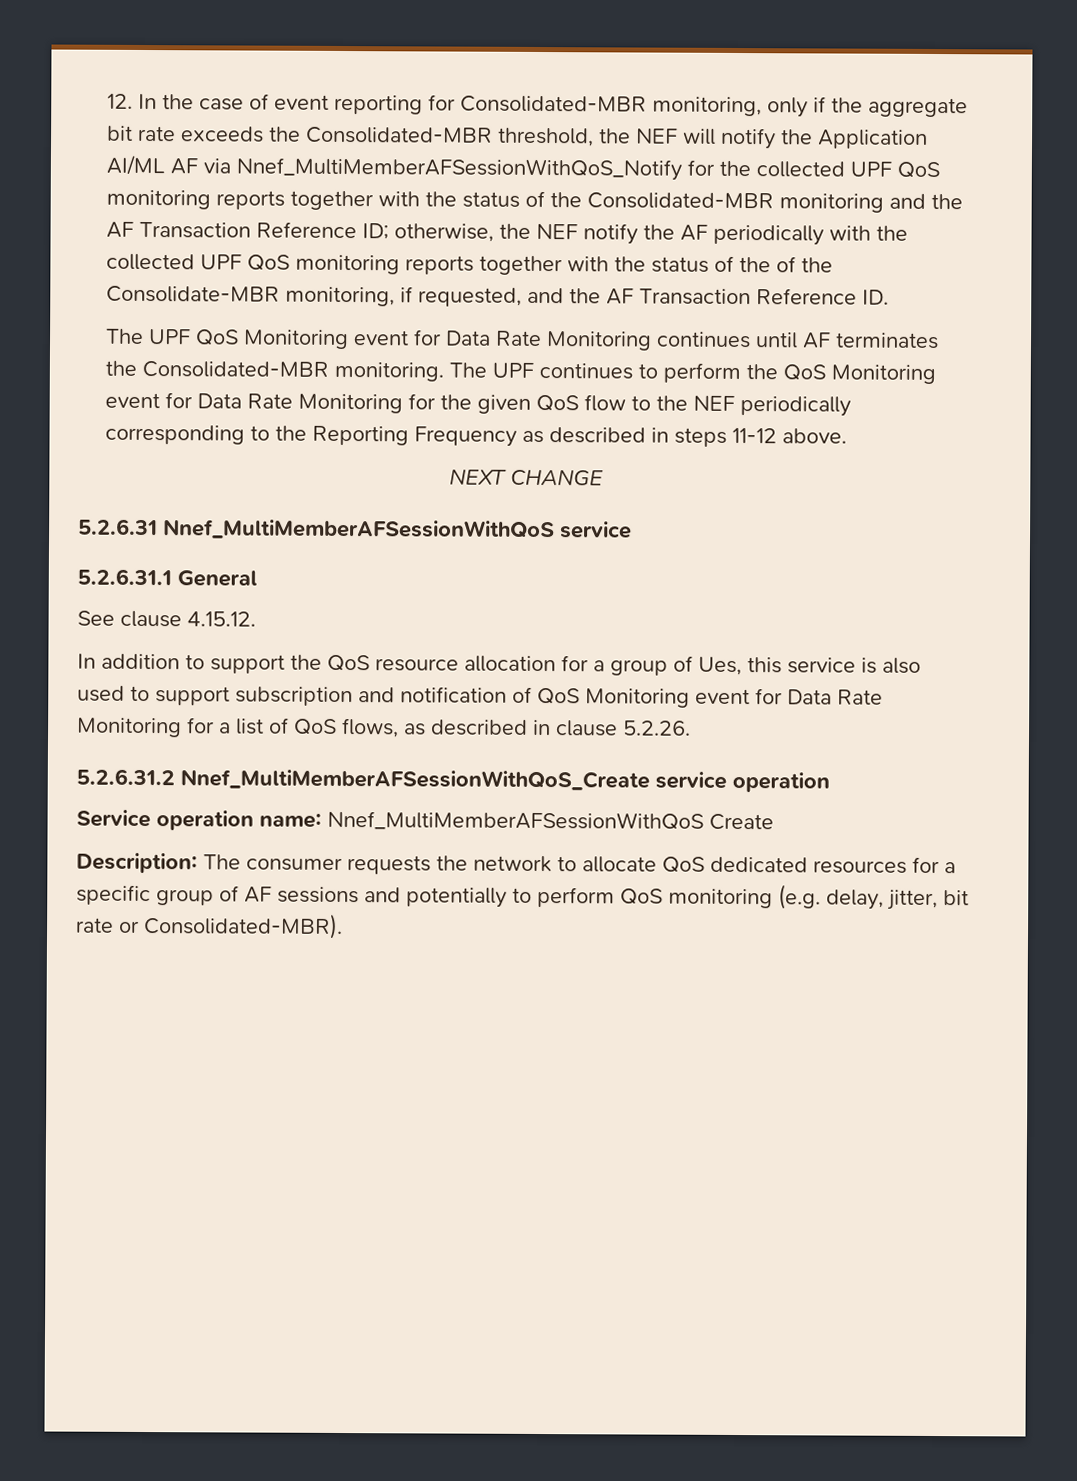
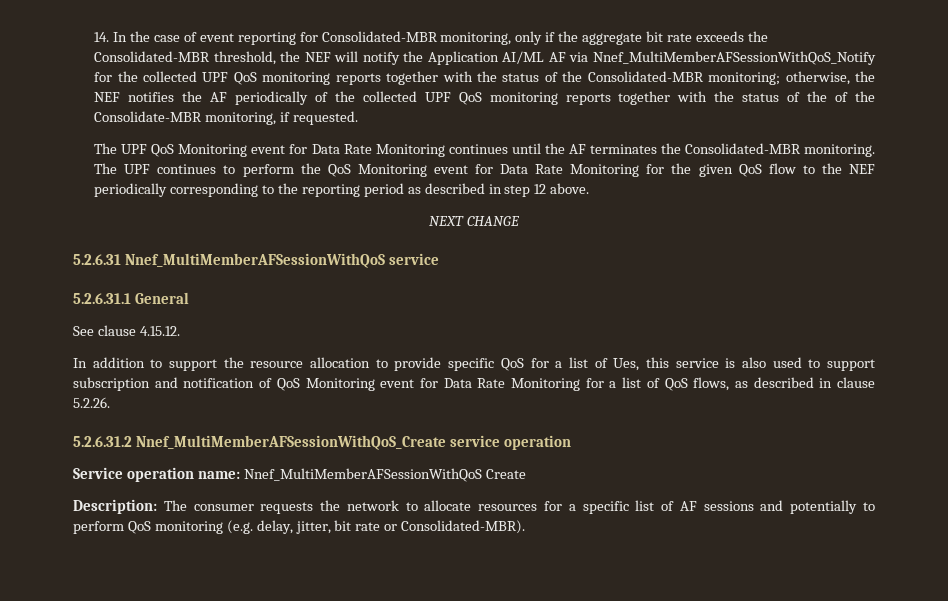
[106,93,133,109] 12. -> [94,32,110,42] 14.
[778,193,963,213] [105,221,389,240] monitoring and the AF Transaction Reference ID; -> [708,72,781,85] monitoring;
[582,223,638,245] notify -> [128,92,175,102] notifies
[828,225,871,241] with -> [314,92,328,102] of
[417,287,889,307] requested, and the AF Transaction Reference ID. -> [292,111,358,125] requested.
(798, 340) none -> [544,143,565,154] the
[311,425,777,447] Reporting Frequency as described in steps 11-12 -> [301,183,547,197] reporting period as described in step 12
[327,654,370,672] QoS -> (244, 362) none
[561,655,668,676] for a group -> [375,357,588,371] to provide specific QoS for a list
[662,856,808,873] QoS dedicated -> (472, 505) none
[156,889,214,906] group -> [635,500,655,511] list

